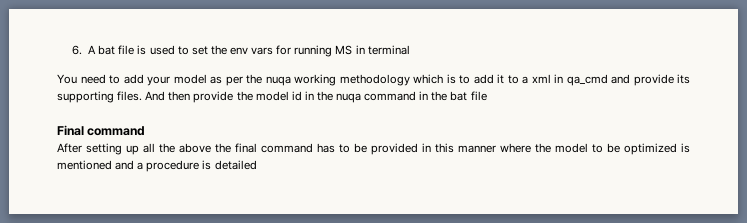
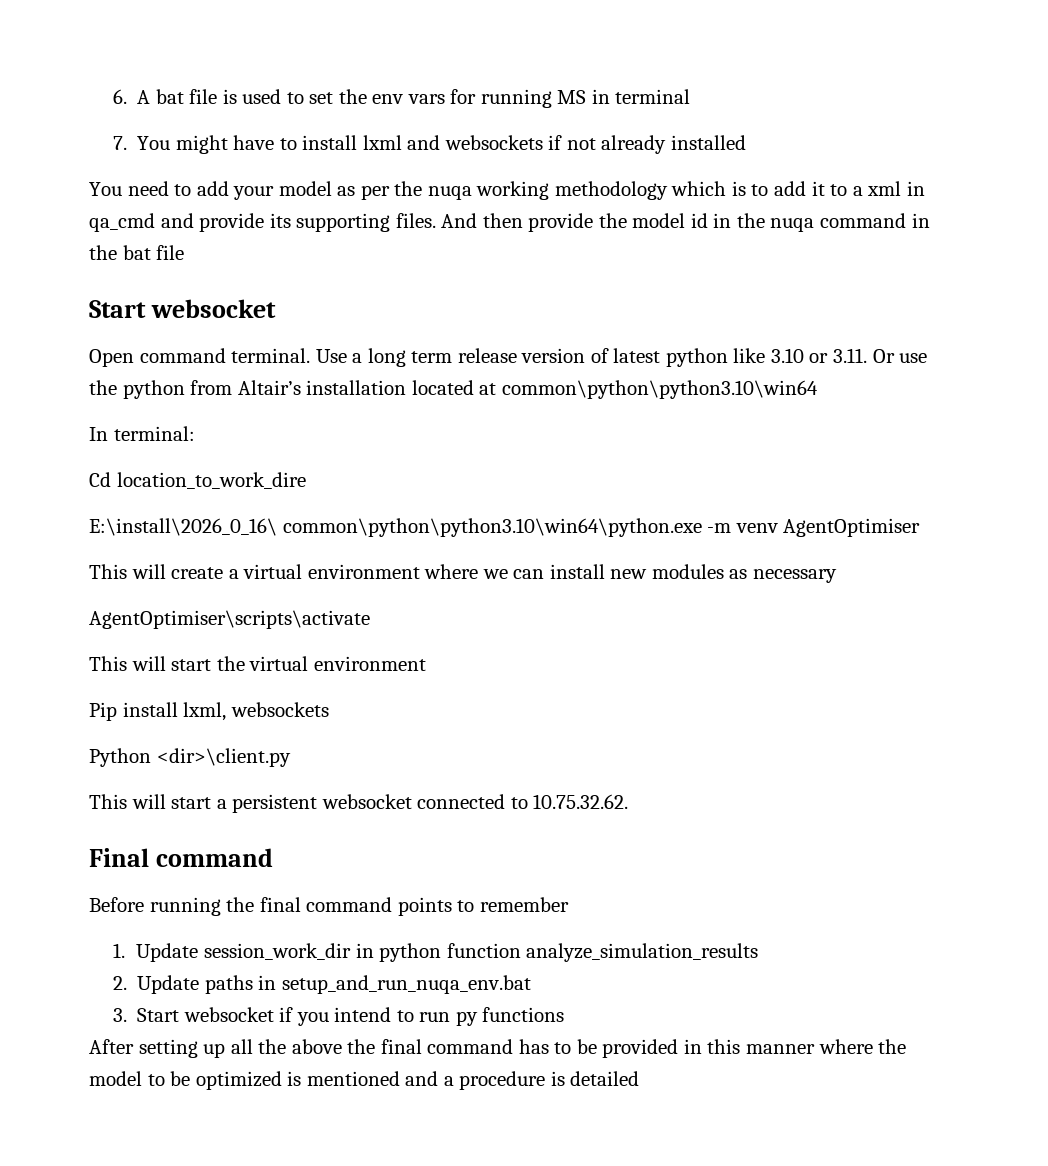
(410, 50) none -> [112,135,746,154] // 7. You might have to install lxml and websockets if not already installed
[57,125,146,136] Final command -> [89,299,276,318] [89,348,928,367] [89,380,818,399] [89,426,195,441] [89,472,306,489] [89,518,921,537] [89,564,837,583] [89,610,370,629] [89,656,426,671] [89,702,329,721] [89,748,291,767] [89,794,629,813] [89,848,273,867] [89,897,569,916] [112,943,759,962] [112,975,531,994] [112,1007,565,1026] Start websocket // Open command terminal. Use a long term release version of latest python like 3.10 or 3.11. Or use the python from Altair’s installation located at common\python\python3.10\win64 // In terminal: // Cd location_to_work_dire // E:\install\2026_0_16\ common\python\python3.10\win64\python.exe -m venv AgentOptimiser // This will create a virtual environment where we can install new modules as necessary // AgentOptimiser\scripts\activate // This will start the virtual environment // Pip install lxml, websockets // Python <dir>\client.py // This will start a persistent websocket connected to 10.75.32.62. // Final command // Before running the final command points to remember // 1. Update session_work_dir in python function analyze_simulation_results // 2. Update paths in setup_and_run_nuqa_env.bat // 3. Start websocket if you intend to run py functions

